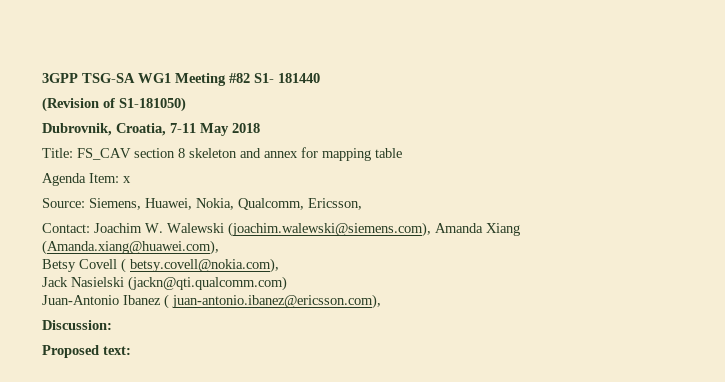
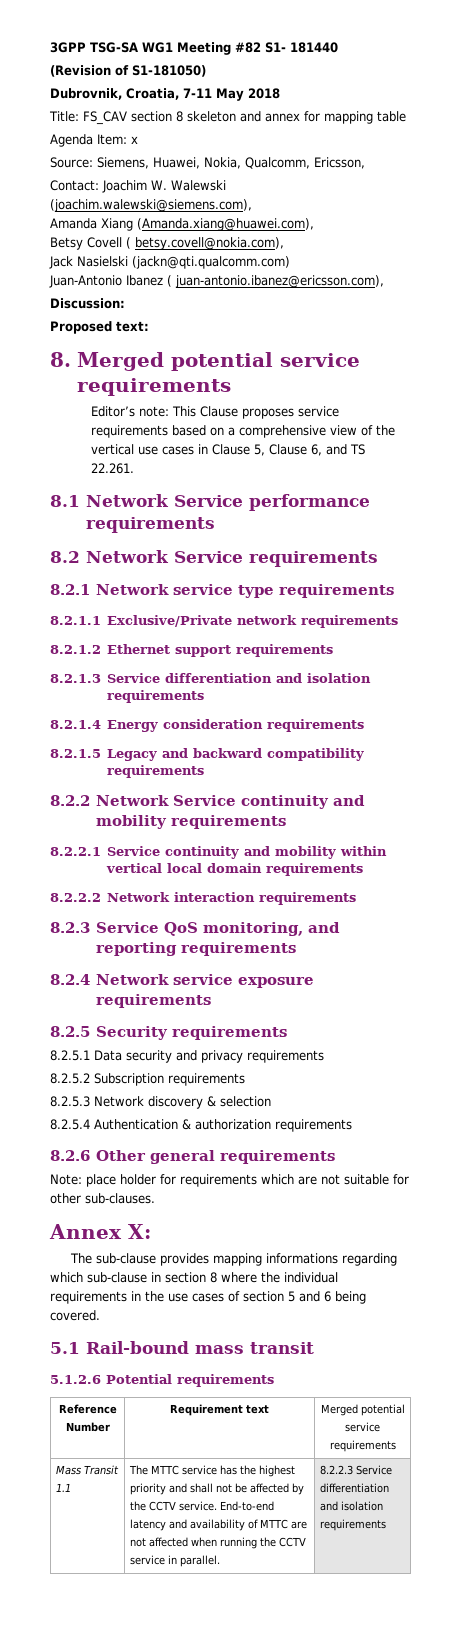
(431, 229) none -> (252, 205) //
(131, 350) none -> [50,352,361,371] [77,378,232,396] [91,406,340,419] [91,425,396,438] [91,444,366,456] [91,463,135,474] [50,494,371,511] [86,517,216,533] [50,550,379,567] [50,584,395,598] [50,615,399,628] [50,644,334,657] [50,673,372,683] [107,690,205,703] [50,719,365,732] [50,748,365,761] [107,765,205,778] [50,795,366,809] [96,815,287,829] [50,846,388,859] [106,863,364,876] [50,892,357,905] [50,922,341,936] [96,942,297,956] [50,974,315,988] [96,994,212,1008] [50,1026,288,1040] [50,1050,324,1063] [50,1073,245,1086] [50,1096,271,1109] [50,1119,352,1132] [50,1150,336,1164] [50,1174,409,1187] [50,1193,155,1204] [49,1224,151,1239] [70,1253,398,1266] [50,1272,338,1283] [50,1291,366,1304] [50,1310,100,1321] [50,1341,314,1354] [50,1374,274,1387] [58,1404,117,1414] [65,1422,110,1432] [170,1404,269,1416] [320,1404,405,1416] [345,1422,380,1432] [329,1440,396,1452] [56,1465,120,1475] [56,1483,72,1492] [129,1465,296,1477] [130,1483,305,1495] [130,1501,275,1511] [130,1519,308,1531] [130,1537,307,1549] [130,1555,221,1567] [320,1465,393,1475] [320,1483,390,1493] [320,1501,384,1511] [320,1519,387,1531] // 8. Merged potential service requirements // Editor’s note: This Clause proposes service requirements based on a comprehensive view of the vertical use cases in Clause 5, Clause 6, and TS 22.261. // 8.1 Network Service performance requirements // 8.2 Network Service requirements // 8.2.1 Network service type requirements // 8.2.1.1 Exclusive/Private network requirements // 8.2.1.2 Ethernet support requirements // 8.2.1.3 Service differentiation and isolation requirements // 8.2.1.4 Energy consideration requirements // 8.2.1.5 Legacy and backward compatibility requirements // 8.2.2 Network Service continuity and mobility requirements // 8.2.2.1 Service continuity and mobility within vertical local domain requirements // 8.2.2.2 Network interaction requirements // 8.2.3 Service QoS monitoring, and reporting requirements // 8.2.4 Network service exposure requirements // 8.2.5 Security requirements // 8.2.5.1 Data security and privacy requirements // 8.2.5.2 Subscription requirements // 8.2.5.3 Network discovery & selection // 8.2.5.4 Authentication & authorization requirements // 8.2.6 Other general requirements // Note: place holder for requirements which are not suitable for other sub-clauses. // Annex X: // The sub-clause provides mapping informations regarding which sub-clause in section 8 where the individual requirements in the use cases of section 5 and 6 being covered. // 5.1 Rail-bound mass transit // 5.1.2.6 Potential requirements // Reference Number | Requirement text | Merged potential service requirements // Mass Transit 1.1 | The MTTC service has the highest priority and shall not be affected by the CCTV service. End-to-end latency and availability of MTTC are not affected when running the CCTV service in parallel. | 8.2.2.3 Service differentiation and isolation requirements

